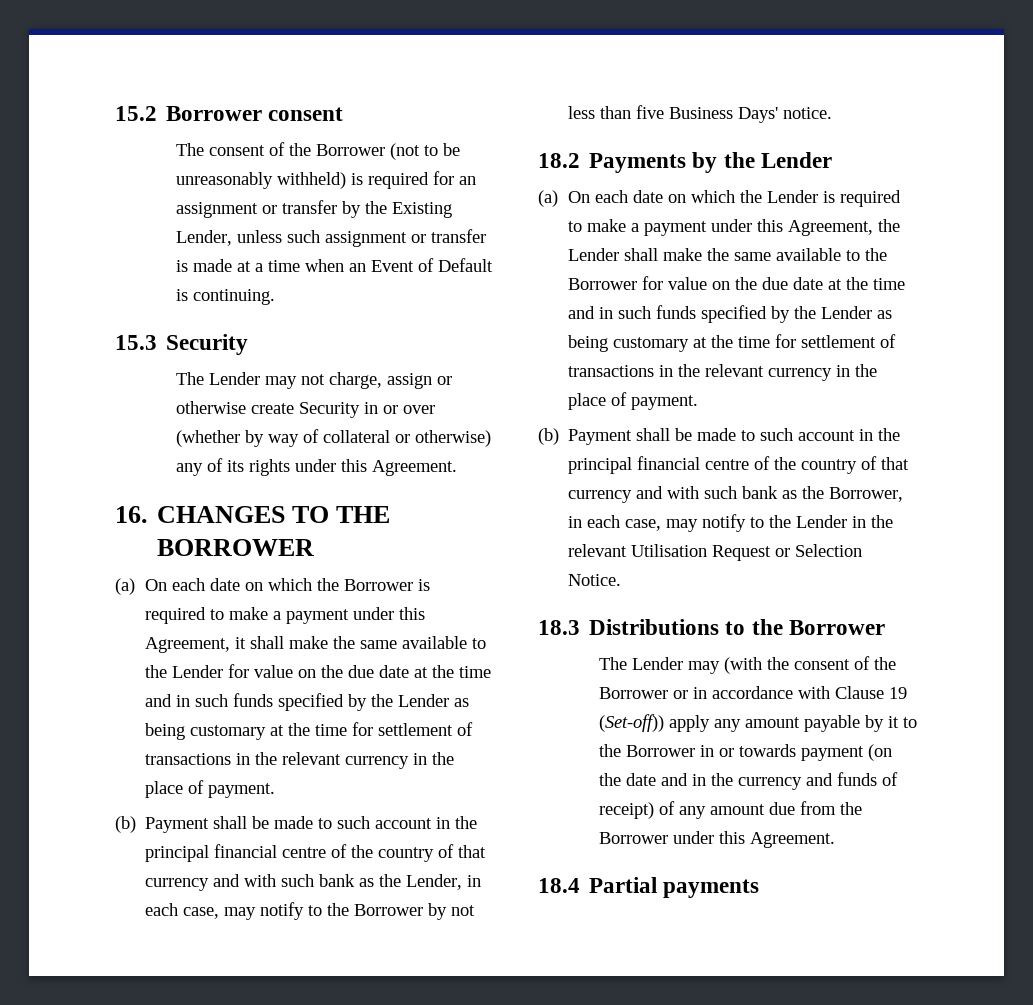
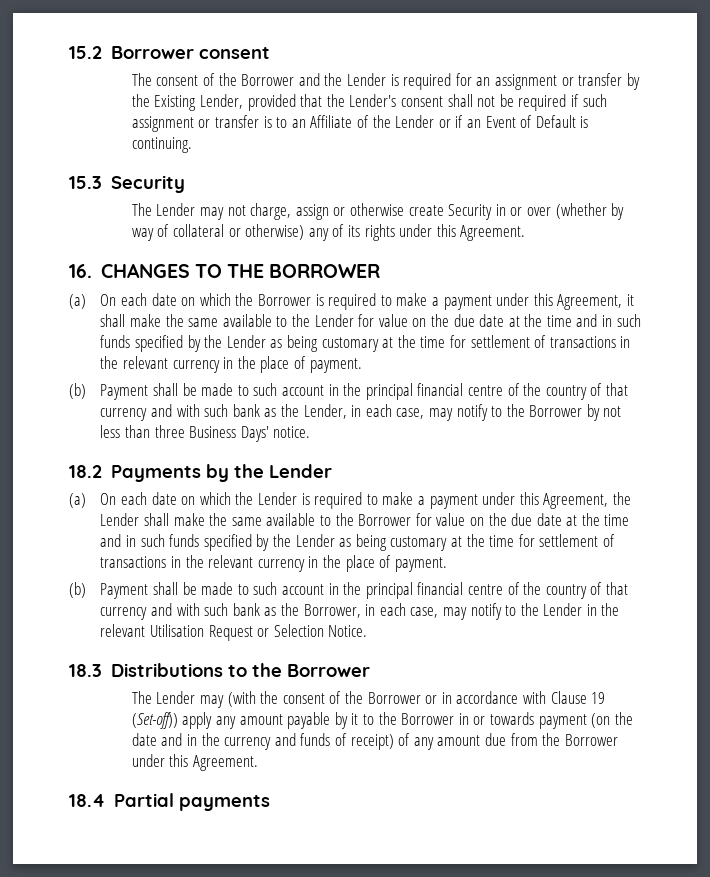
[389,143,460,160] [175,172,346,189] (not to be unreasonably withheld) -> [298,73,386,86] and the Lender
[236,230,282,243] unless -> [247,94,579,111] provided that the Lender's consent shall not be required if
[192,259,344,272] made at a time when -> [276,115,464,128] to an Affiliate of the Lender or if
[636,105,665,119] five -> [154,425,185,438] three

